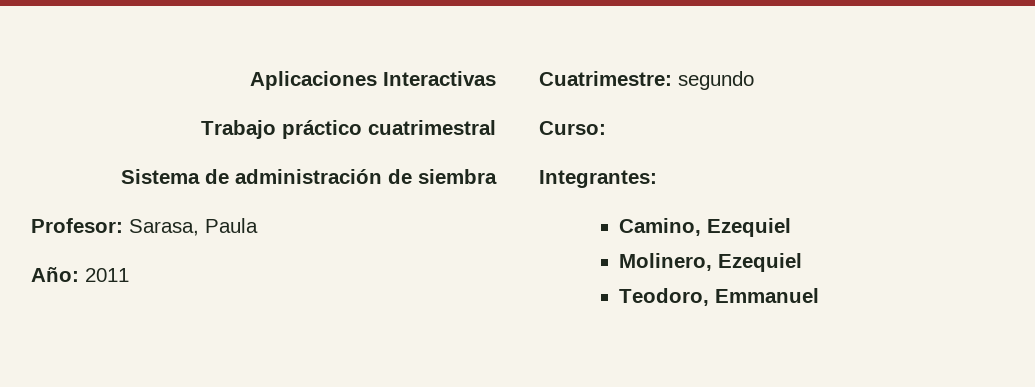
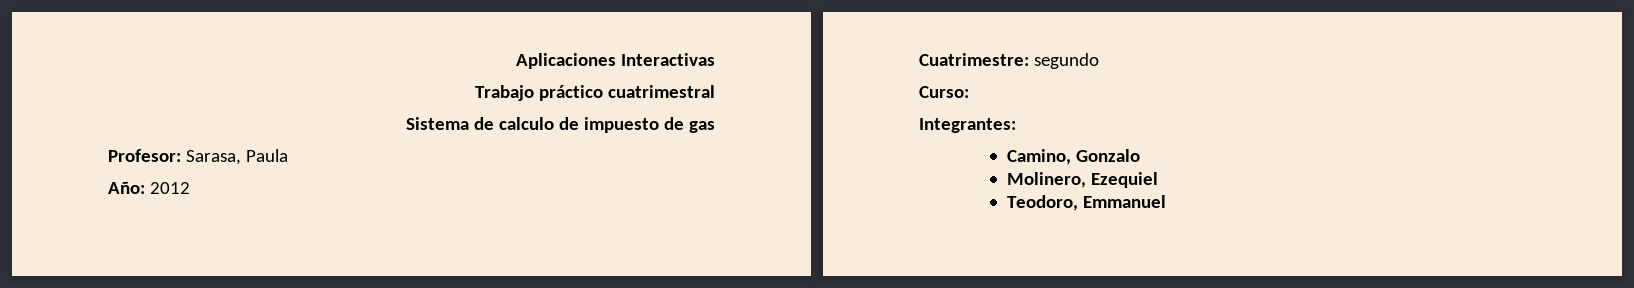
[235,169,497,184] administración de siembra -> [499,117,715,133] calculo de impuesto de gas
[85,268,129,282] 2011 -> [149,182,190,194] 2012
[706,218,791,237] Ezequiel -> [1076,149,1141,162] Gonzalo

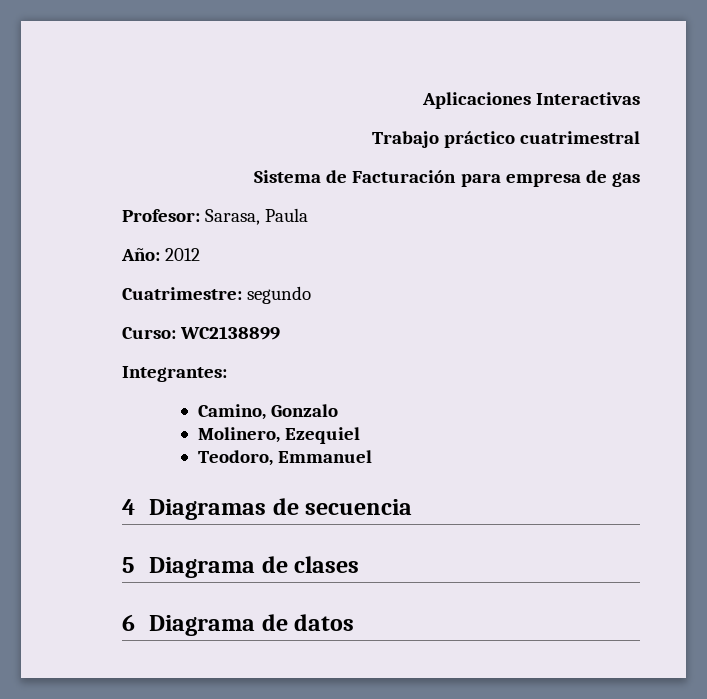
[499,117,660,133] calculo de impuesto -> [352,170,581,187] Facturación para empresa
(969, 92) none -> [180,326,281,340] WC2138899
(1167, 201) none -> [122,498,413,520] [122,556,360,578] [122,614,355,636] // 4 Diagramas de secuencia // 5 Diagrama de clases // 6 Diagrama de datos

